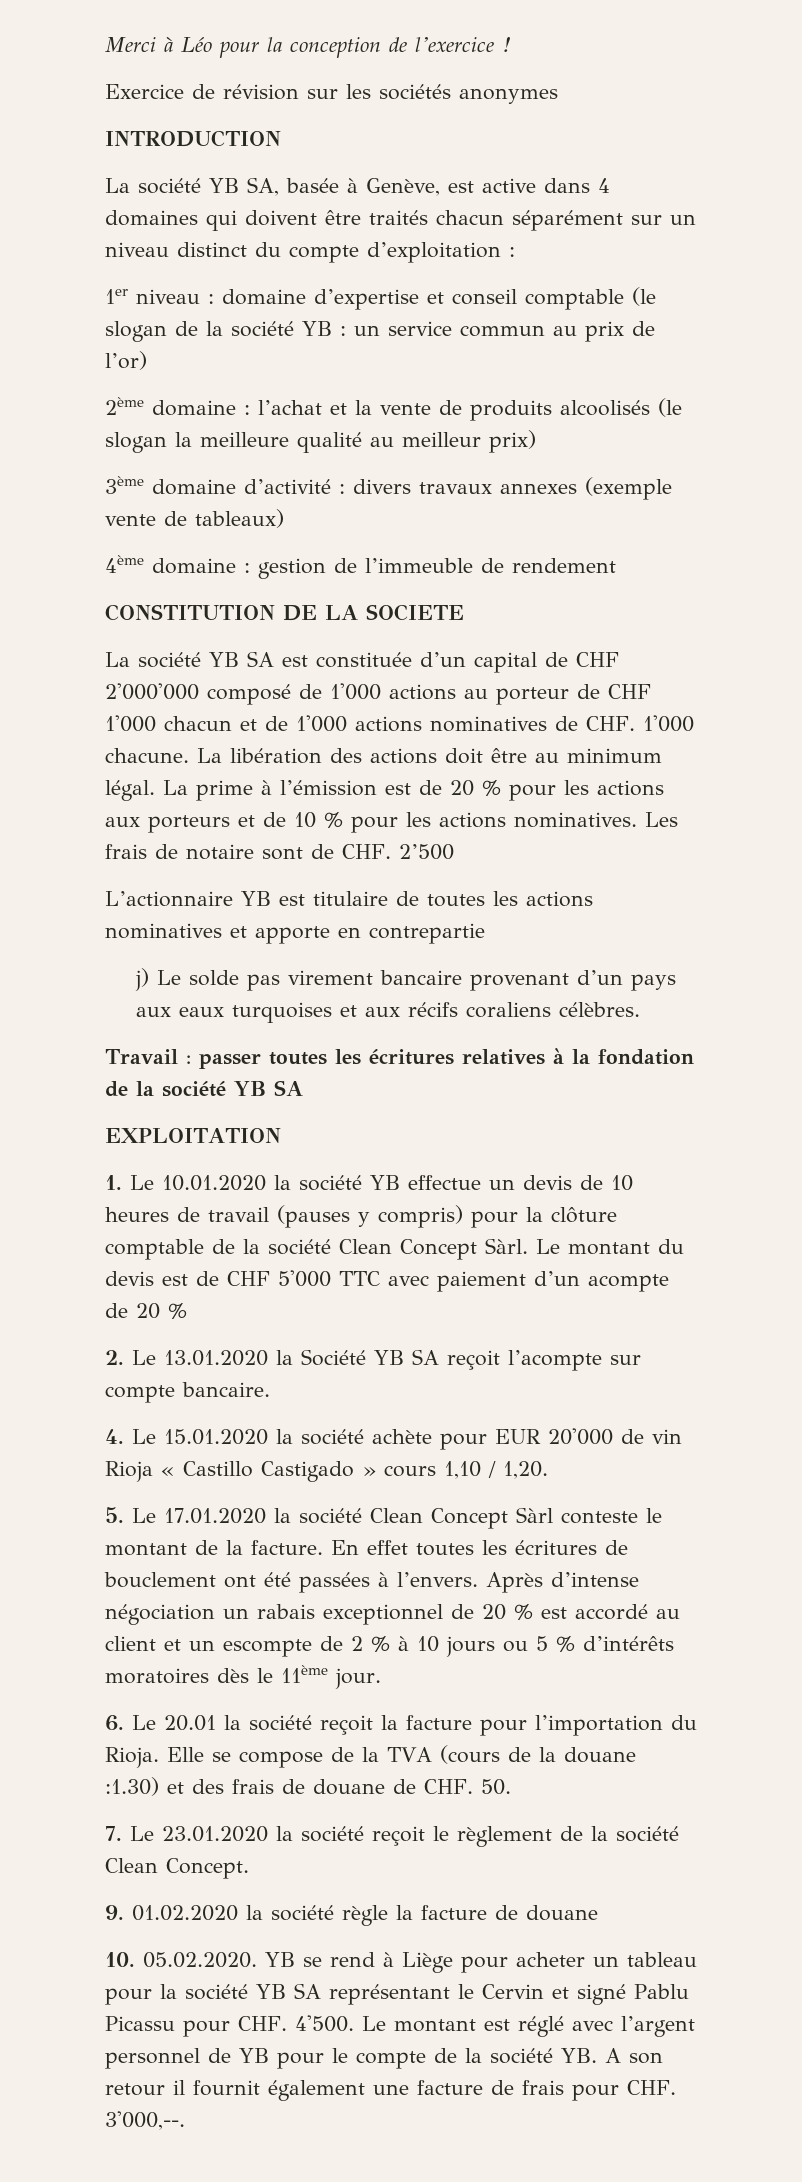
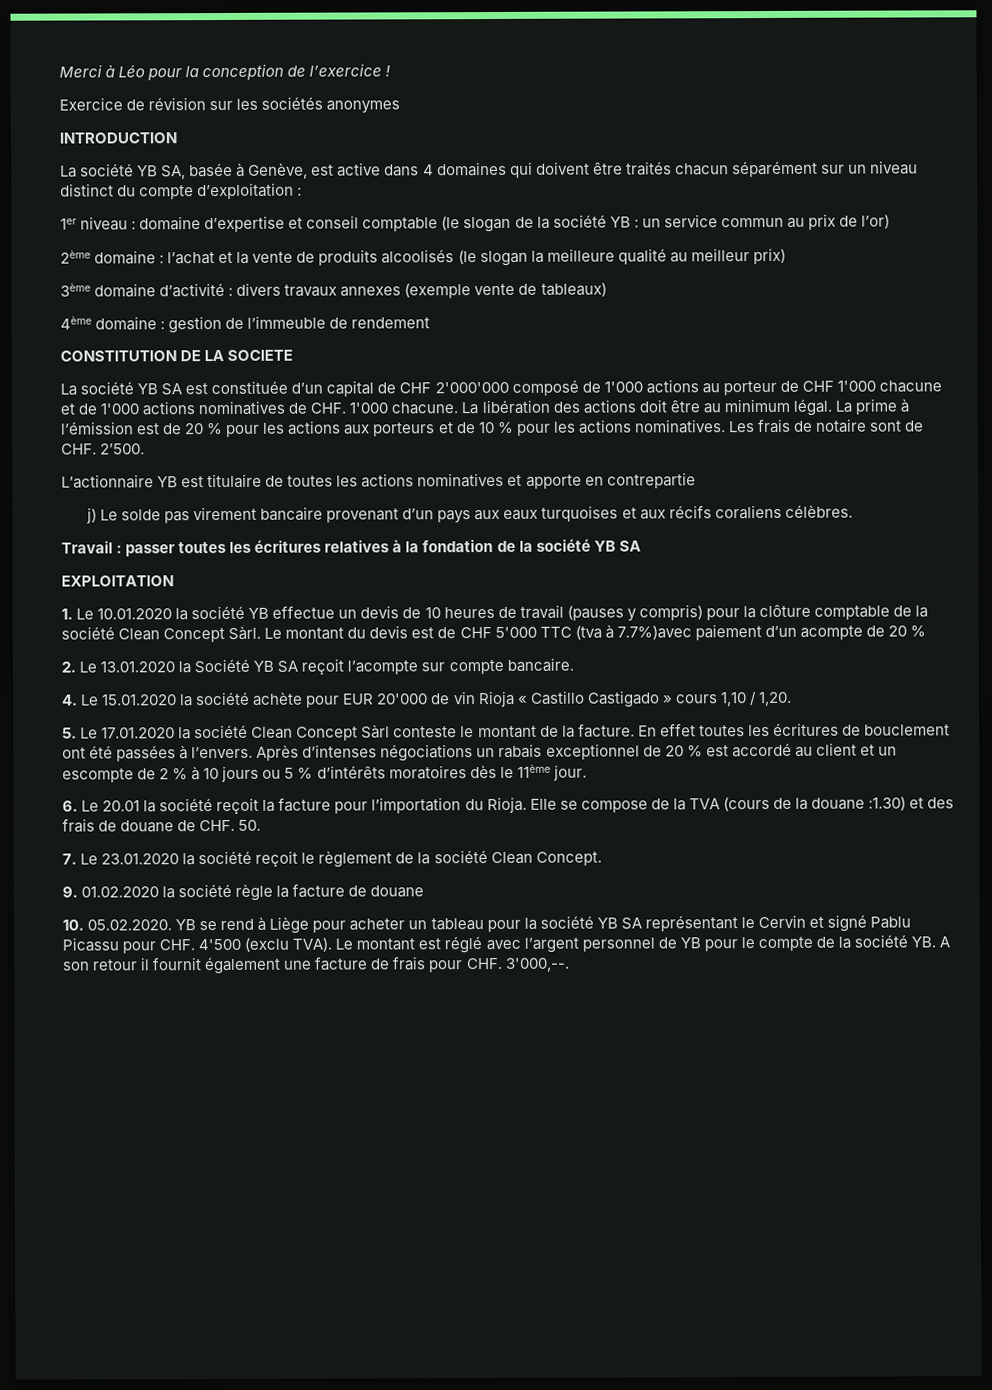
[164,716,232,731] chacun -> [878,380,942,393] chacune
[398,844,454,860] 2’500 -> [100,443,146,455] 2’500.
[388,1275,429,1286] avec -> [574,624,692,640] (tva à 7.7%)avec
[551,1572,639,1587] [105,1604,215,1625] d’intense négociation -> [302,744,474,762] d’intenses négociations
[294,2015,354,2032] 4'500. -> [198,937,333,952] 4'500 (exclu TVA).

